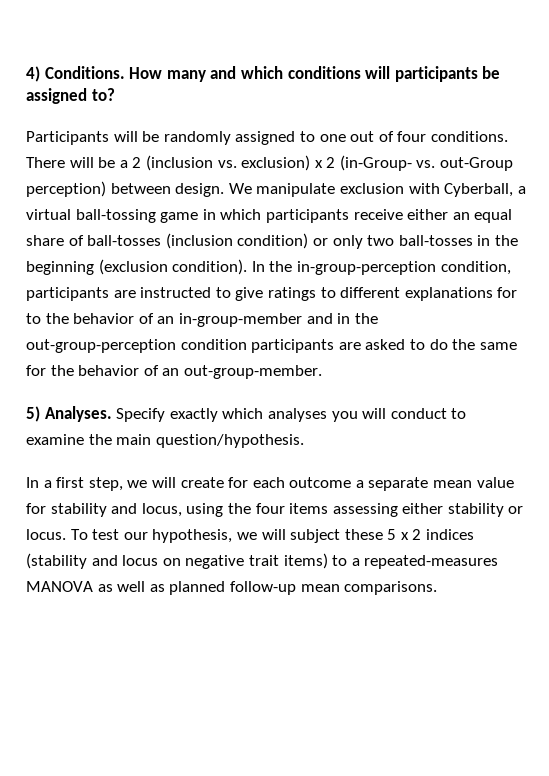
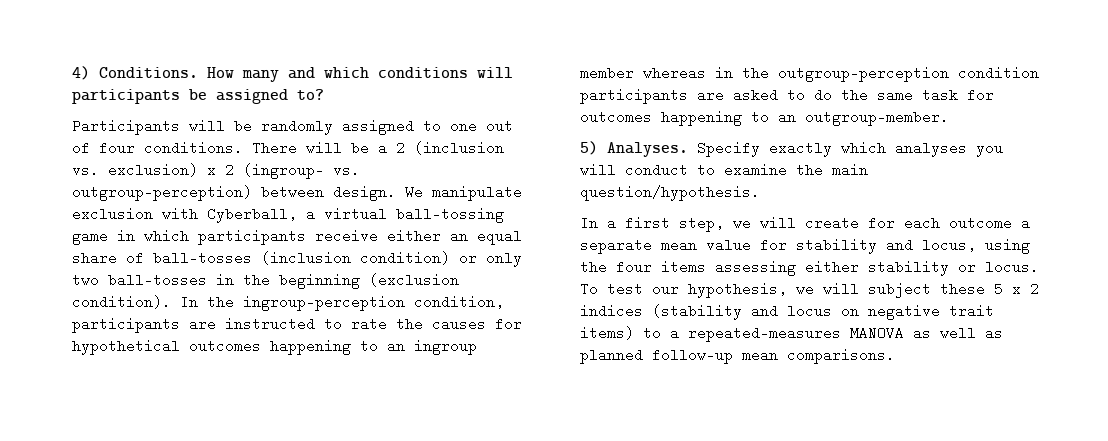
[339,155,514,171] [26,181,106,197] (in-Group- vs. out-Group perception) -> [243,163,360,179] [72,185,252,201] (ingroup- vs. outgroup-perception)
[296,261,436,275] in-group-perception -> [243,295,405,311] ingroup-perception
[235,287,518,301] [26,313,378,327] [26,339,176,353] give ratings to different explanations for to the behavior of an in-group-member and in the out-group-perception -> [351,317,522,331] [72,339,477,355] [580,66,949,82] rate the causes for hypothetical outcomes happening to an ingroup member whereas in the outgroup-perception
[26,365,322,379] for the behavior of an out-group-member. -> [922,88,994,102] [580,110,949,126] task for outcomes happening to an outgroup-member.

